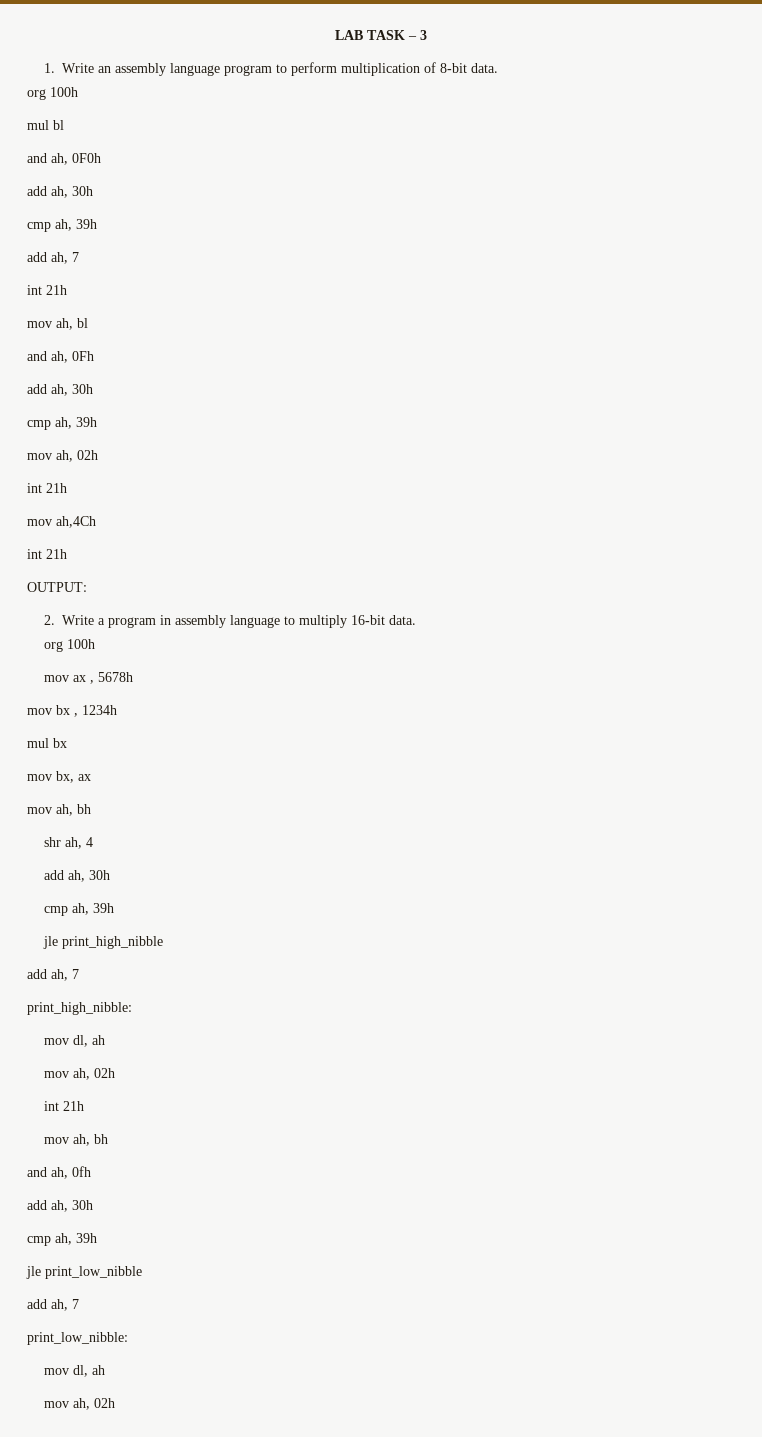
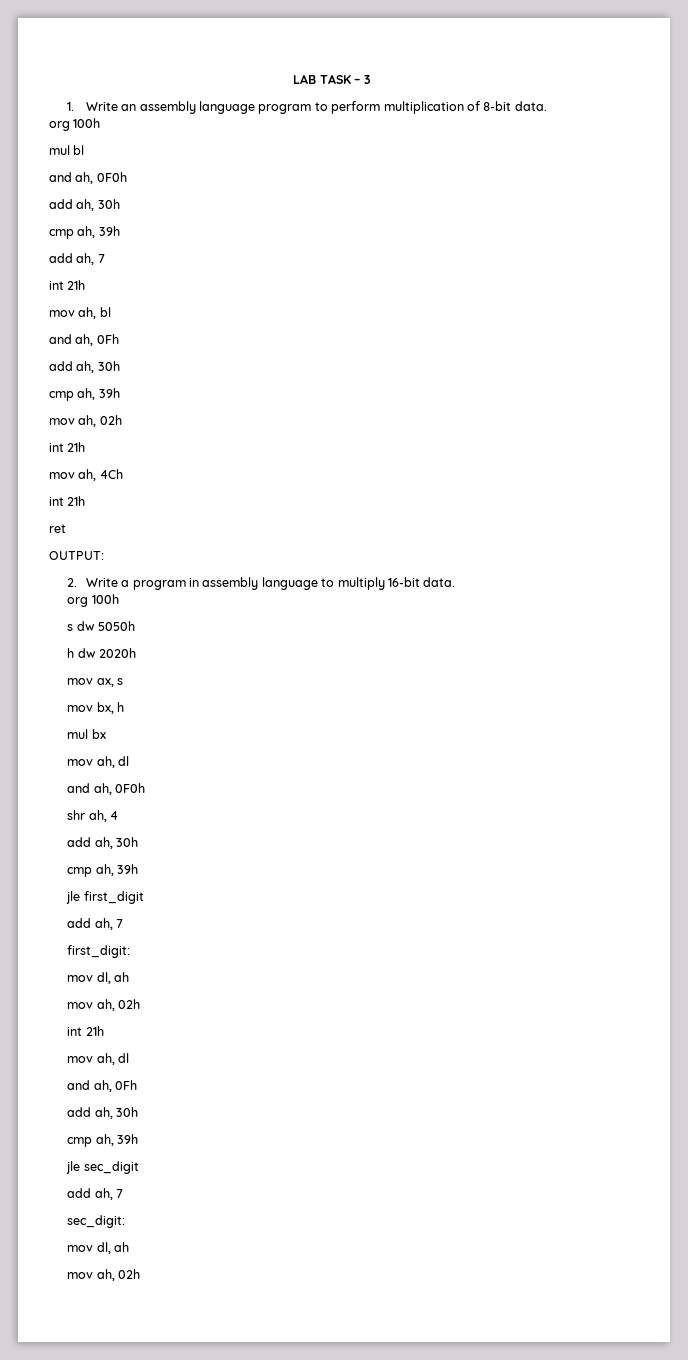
[56,516,96,528] [27,549,67,559] ah,4Ch // int 21h -> [78,469,123,481] [49,496,86,506] [49,524,66,533] ah, 4Ch // int 21h // ret
[43,672,133,684] [27,705,117,717] [27,738,67,748] [27,771,91,783] [27,804,91,816] mov ax , 5678h // mov bx , 1234h // mul bx // mov bx, ax // mov ah, bh -> [67,621,136,631] [67,648,137,658] [67,678,124,687] [67,702,125,714] [67,729,106,739] [67,756,130,768] [67,783,146,795] s dw 5050h // h dw 2020h // mov ax, s // mov bx, h // mul bx // mov ah, dl // and ah, 0F0h
[61,936,163,949] [27,969,79,981] [27,1002,132,1015] print_high_nibble // add ah, 7 // print_high_nibble: -> [83,891,144,904] [67,918,124,930] [67,945,131,958] first_digit // add ah, 7 // first_digit:
[93,1134,108,1144] [27,1166,91,1179] [27,1200,93,1212] [27,1233,97,1246] [26,1266,142,1279] [27,1299,79,1311] [27,1332,128,1345] bh // and ah, 0fh // add ah, 30h // cmp ah, 39h // jle print_low_nibble // add ah, 7 // print_low_nibble: -> [118,1053,130,1063] [67,1080,138,1092] [67,1107,139,1119] [67,1134,139,1147] [66,1161,139,1174] [67,1188,124,1200] [67,1215,126,1228] dl // and ah, 0Fh // add ah, 30h // cmp ah, 39h // jle sec_digit // add ah, 7 // sec_digit:

